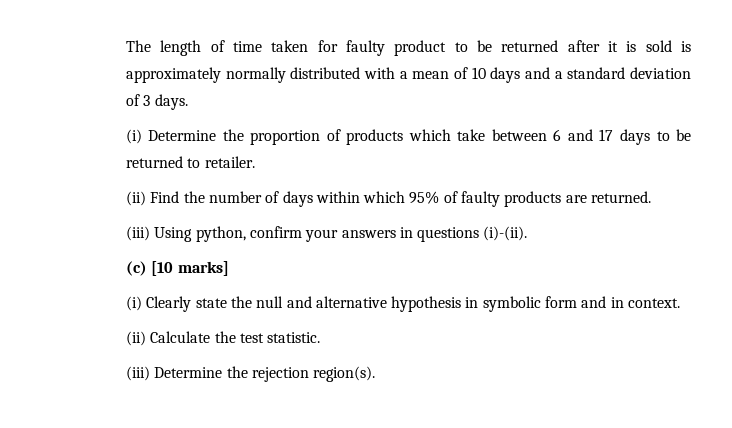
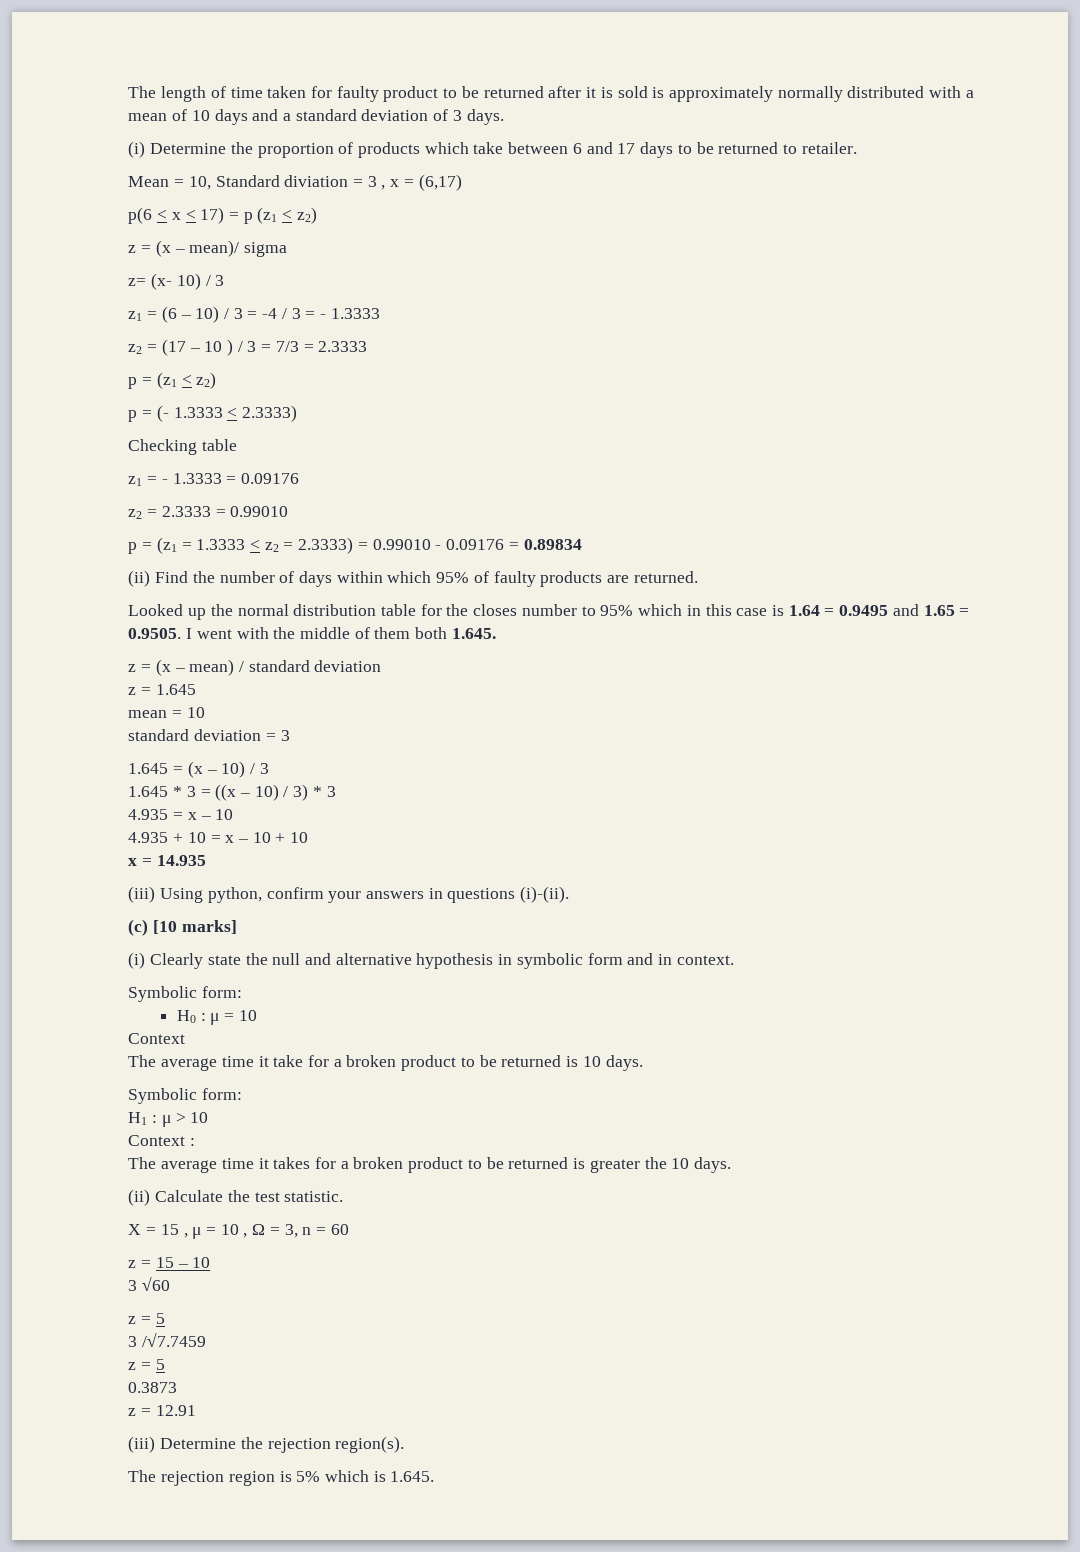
(255, 162) none -> [128,174,462,191] [128,207,317,224] [128,240,288,257] [128,273,225,290] [128,306,380,323] [128,339,368,356] [128,372,217,389] [128,405,298,422] [128,439,238,455] [128,473,300,486] [128,506,289,519] [128,537,582,554] // Mean = 10, Standard diviation = 3 , x = (6,17) // p(6 < x < 17) = p (z1 < z2) // z = (x – mean)/ sigma // z= (x- 10) / 3 // z1 = (6 – 10) / 3 = -4 / 3 = - 1.3333 // z2 = (17 – 10 ) / 3 = 7/3 = 2.3333 // p = (z1 < z2) // p = (- 1.3333 < 2.3333) // Checking table // z1 = - 1.3333 = 0.09176 // z2 = 2.3333 = 0.99010 // p = (z1 = 1.3333 < z2 = 2.3333) = 0.99010 - 0.09176 = 0.89834
(652, 197) none -> [128,604,970,620] [128,627,496,639] [128,659,382,676] [128,684,196,695] [128,707,205,718] [128,729,290,741] [128,761,269,778] [128,784,336,801] [128,809,234,820] [128,832,309,843] [128,855,206,866] // Looked up the normal distribution table for the closes number to 95% which in this case is 1.64 = 0.9495 and 1.65 = 0.9505. I went with the middle of them both 1.645. // z = (x – mean) / standard deviation // z = 1.645 // mean = 10 // standard deviation = 3 // 1.645 = (x – 10) / 3 // 1.645 * 3 = ((x – 10) / 3) * 3 // 4.935 = x – 10 // 4.935 + 10 = x – 10 + 10 // x = 14.935
(681, 303) none -> [128,986,243,1002] [176,1010,257,1025] [128,1033,186,1044] [128,1055,643,1071] [128,1088,243,1104] [128,1112,209,1127] [128,1135,196,1146] [128,1157,732,1173] // Symbolic form: // H0 : μ = 10 // Context // The average time it take for a broken product to be returned is 10 days. // Symbolic form: // H1 : μ > 10 // Context : // The average time it takes for a broken product to be returned is greater the 10 days.
(321, 337) none -> [128,1224,349,1239] [128,1257,211,1268] [128,1277,171,1291] [128,1313,165,1324] [128,1333,207,1347] [128,1359,165,1370] [128,1382,178,1393] [128,1405,196,1416] // X = 15 , μ = 10 , Ω = 3, n = 60 // z = 15 – 10 // 3 √60 // z = 5 // 3 /√7.7459 // z = 5 // 0.3873 // z = 12.91
(376, 374) none -> [128,1470,435,1486] // The rejection region is 5% which is 1.645.

